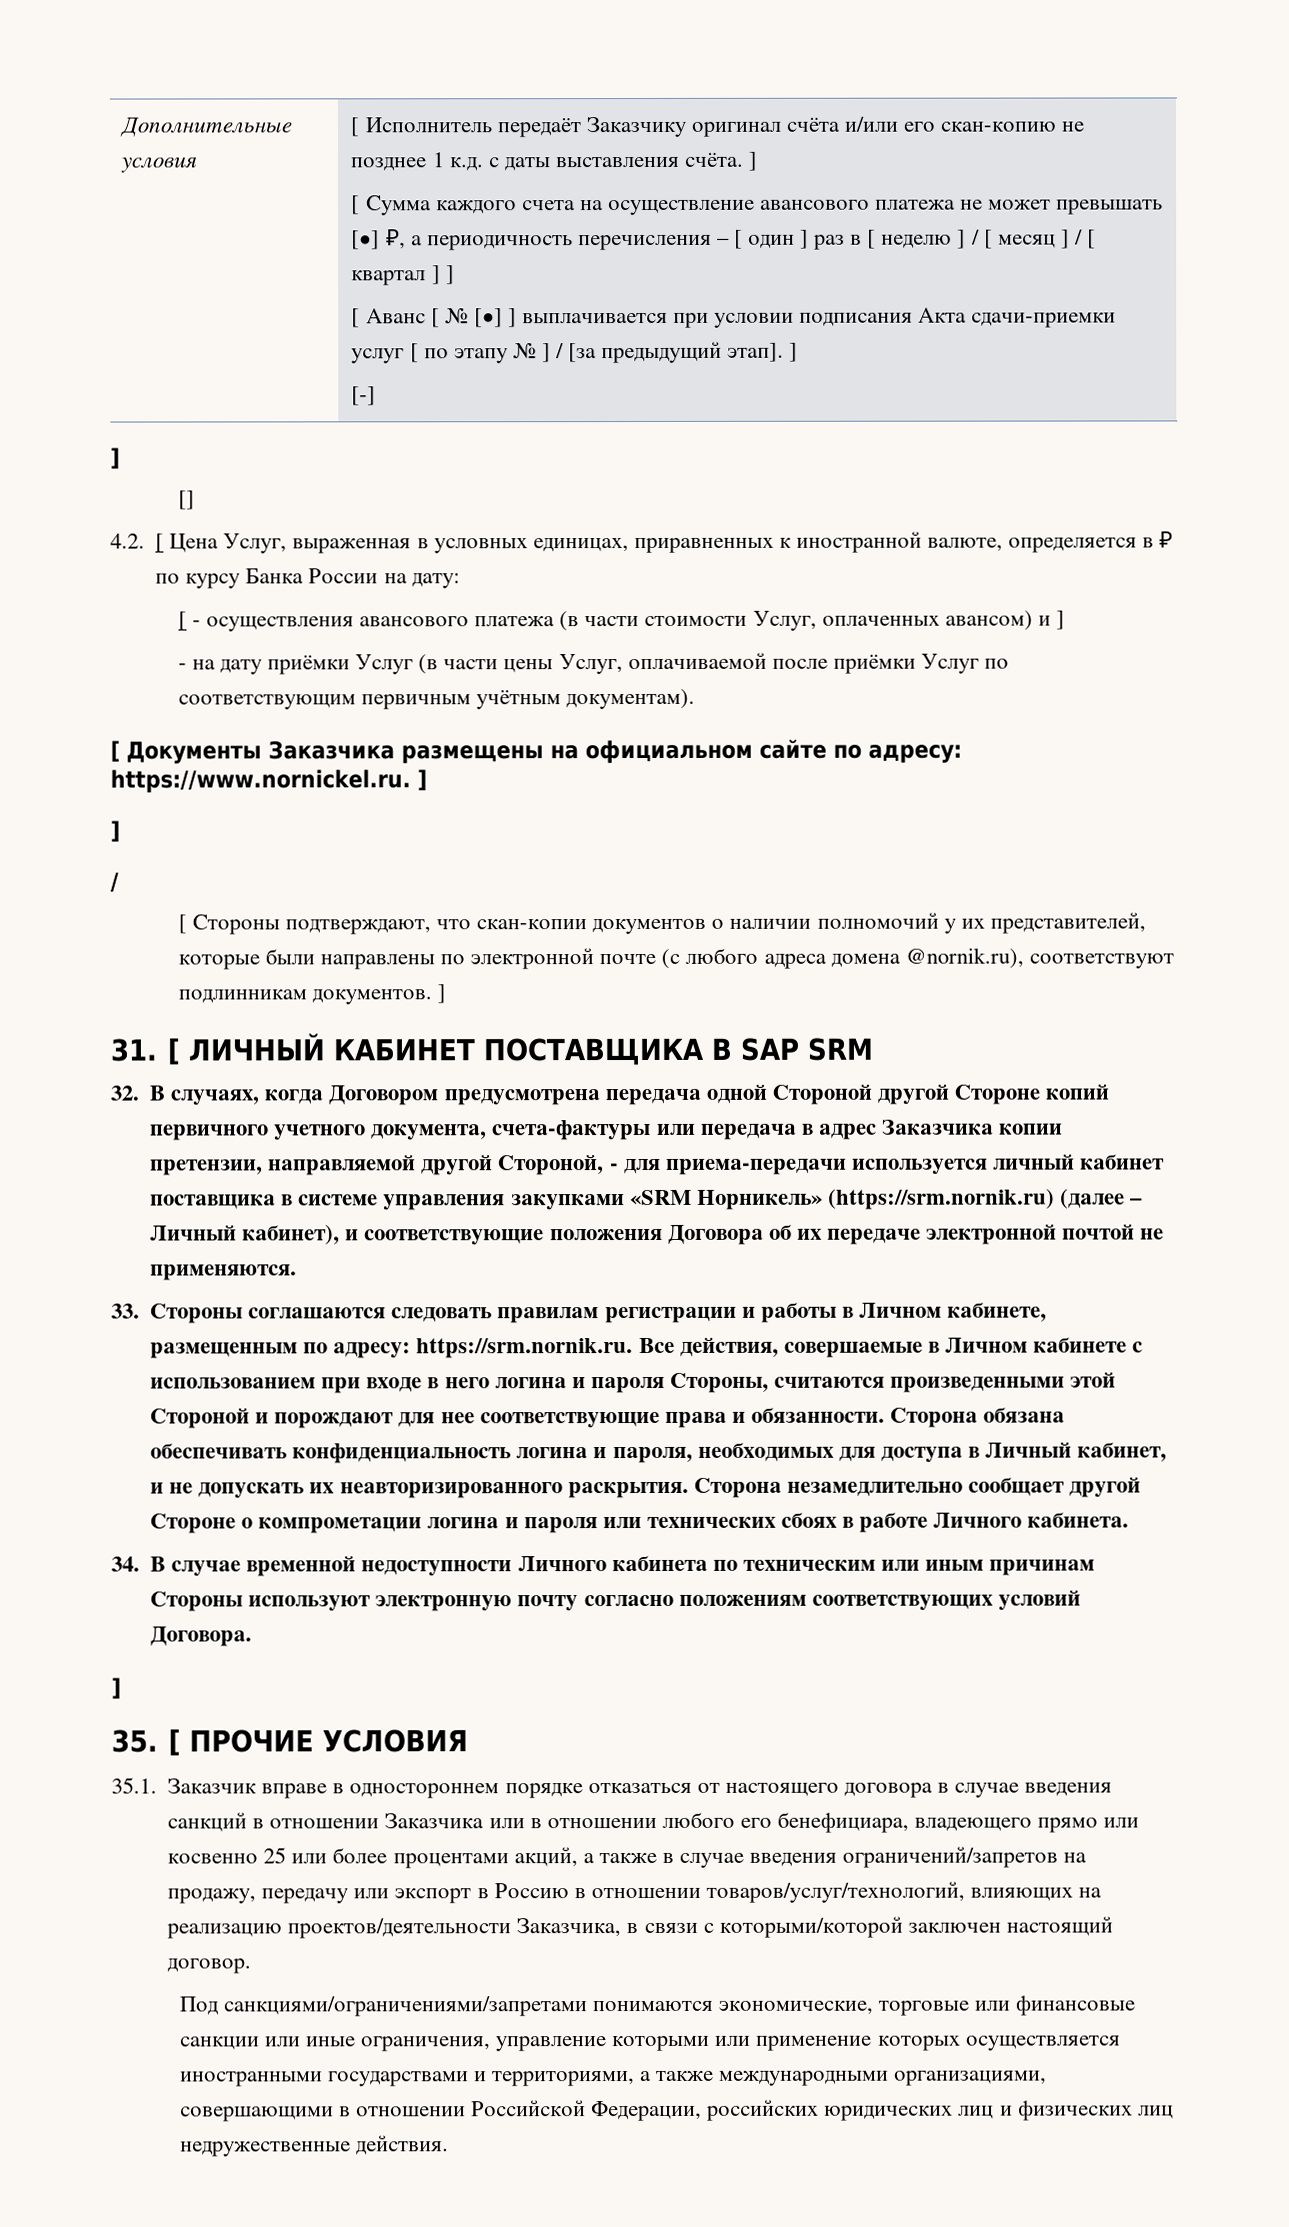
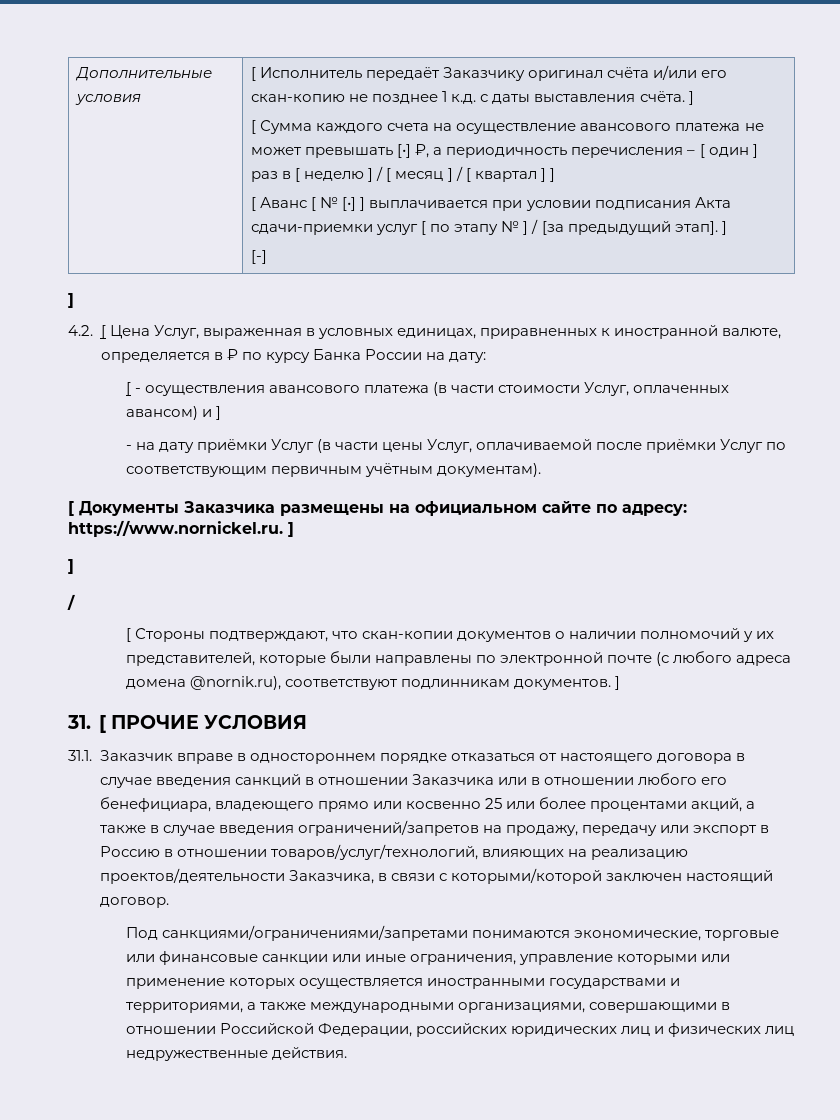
[177,490,195,510] // [] -> (74, 300) none
[188,1033,874,1066] [110,1084,1110,1106] [150,1119,1063,1141] [150,1154,1165,1176] [150,1188,1143,1211] [150,1224,1165,1246] [150,1264,298,1281] [111,1302,1047,1324] [150,1337,1144,1359] [150,1372,1117,1394] [150,1407,1066,1429] [150,1442,1168,1464] [150,1477,1141,1499] [150,1512,1130,1534] [111,1555,1096,1577] [150,1590,1081,1612] [150,1626,253,1647] [111,1677,121,1700] [111,1728,182,1756] ЛИЧНЫЙ КАБИНЕТ ПОСТАВЩИКА В SAP SRM // 32. В случаях, когда Договором предусмотрена передача одной Стороной другой Стороне копий первичного учетного документа, счета-фактуры или передача в адрес Заказчика копии претензии, направляемой другой Стороной, - для приема-передачи используется личный кабинет поставщика в системе управления закупками «SRM Норникель» (https://srm.nornik.ru) (далее – Личный кабинет), и соответствующие положения Договора об их передаче электронной почтой не применяются. // 33. Стороны соглашаются следовать правилам регистрации и работы в Личном кабинете, размещенным по адресу: https://srm.nornik.ru. Все действия, совершаемые в Личном кабинете с использованием при входе в него логина и пароля Стороны, считаются произведенными этой Стороной и порождают для нее соответствующие права и обязанности. Сторона обязана обеспечивать конфиденциальность логина и пароля, необходимых для доступа в Личный кабинет, и не допускать их неавторизированного раскрытия. Сторона незамедлительно сообщает другой Стороне о компрометации логина и пароля или технических сбоях в работе Личного кабинета. // 34. В случае временной недоступности Личного кабинета по техническим или иным причинам Стороны используют электронную почту согласно положениям соответствующих условий Договора. // ] // 35. [ -> (106, 724) none
[111,1777,157,1794] 35.1. -> [68,750,92,761] 31.1.

